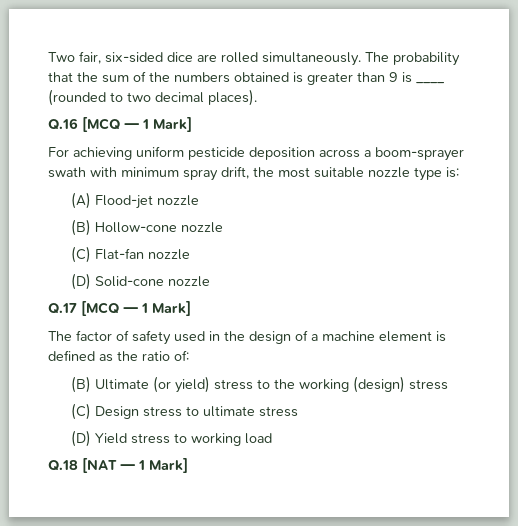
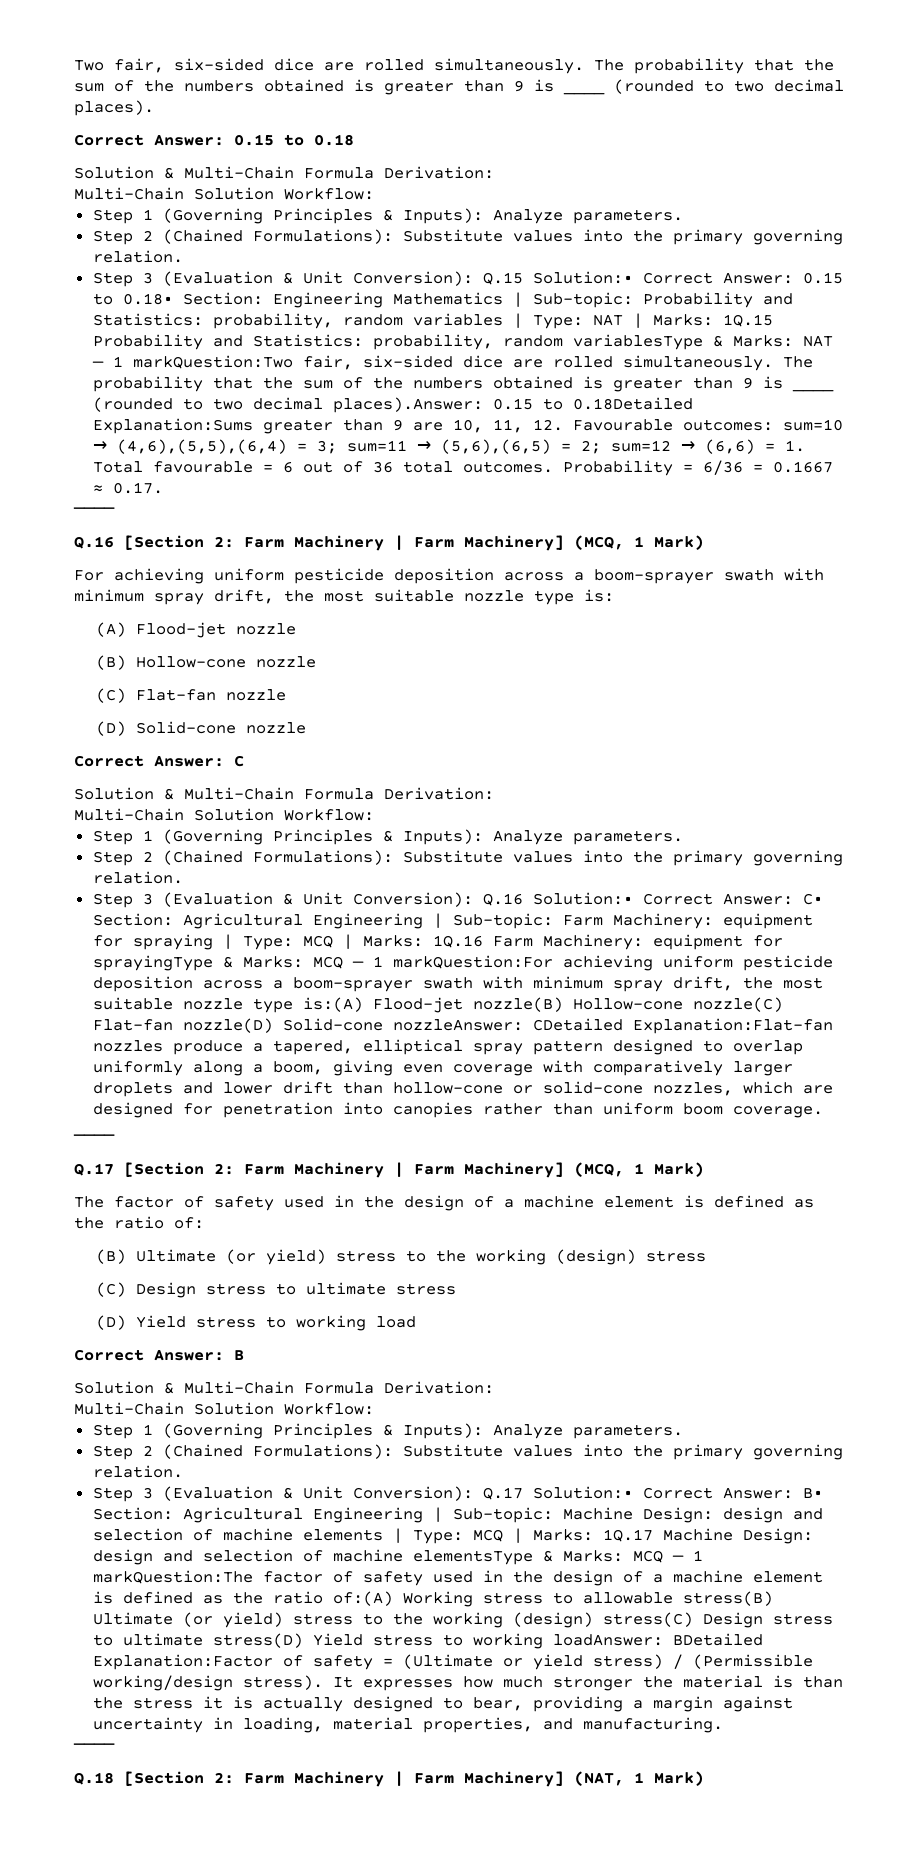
[48,117,192,132] Q.16 [MCQ — 1 Mark] -> [74,134,354,146] [74,166,494,179] [74,187,374,200] [92,208,683,224] [92,229,843,245] [92,250,183,263] [92,271,843,287] [92,292,793,308] [92,313,773,329] [92,334,833,350] [91,355,813,371] [92,376,834,392] [92,397,693,413] [92,418,843,434] [92,439,805,454] [92,460,833,476] [92,482,163,494] [73,507,115,514] [74,535,704,551] Correct Answer: 0.15 to 0.18 // Solution & Multi-Chain Formula Derivation: // Multi-Chain Solution Workflow: // Step 1 (Governing Principles & Inputs): Analyze parameters. // Step 2 (Chained Formulations): Substitute values into the primary governing relation. // Step 3 (Evaluation & Unit Conversion): Q.15 Solution:• Correct Answer: 0.15 to 0.18• Section: Engineering Mathematics | Sub-topic: Probability and Statistics: probability, random variables | Type: NAT | Marks: 1Q.15 Probability and Statistics: probability, random variablesType & Marks: NAT — 1 markQuestion:Two fair, six-sided dice are rolled simultaneously. The probability that the sum of the numbers obtained is greater than 9 is ____ (rounded to two decimal places).Answer: 0.15 to 0.18Detailed Explanation:Sums greater than 9 are 10, 11, 12. Favourable outcomes: sum=10 → (4,6),(5,5),(6,4) = 3; sum=11 → (5,6),(6,5) = 2; sum=12 → (6,6) = 1. Total favourable = 6 out of 36 total outcomes. Probability = 6/36 = 0.1667 ≈ 0.17. // ──── // Q.16 [Section 2: Farm Machinery | Farm Machinery] (MCQ, 1 Mark)
[48,301,191,316] Q.17 [MCQ — 1 Mark] -> [74,755,244,767] [74,787,494,800] [74,808,374,821] [92,829,683,845] [92,850,843,866] [92,871,183,884] [92,892,823,908] [92,913,813,929] [92,934,783,950] [92,955,833,971] [92,976,823,992] [92,997,783,1013] [92,1018,833,1034] [92,1039,803,1055] [92,1060,793,1076] [92,1081,833,1097] [92,1102,823,1118] [73,1134,115,1141] [74,1162,704,1178] Correct Answer: C // Solution & Multi-Chain Formula Derivation: // Multi-Chain Solution Workflow: // Step 1 (Governing Principles & Inputs): Analyze parameters. // Step 2 (Chained Formulations): Substitute values into the primary governing relation. // Step 3 (Evaluation & Unit Conversion): Q.16 Solution:• Correct Answer: C• Section: Agricultural Engineering | Sub-topic: Farm Machinery: equipment for spraying | Type: MCQ | Marks: 1Q.16 Farm Machinery: equipment for sprayingType & Marks: MCQ — 1 markQuestion:For achieving uniform pesticide deposition across a boom-sprayer swath with minimum spray drift, the most suitable nozzle type is:(A) Flood-jet nozzle(B) Hollow-cone nozzle(C) Flat-fan nozzle(D) Solid-cone nozzleAnswer: CDetailed Explanation:Flat-fan nozzles produce a tapered, elliptical spray pattern designed to overlap uniformly along a boom, giving even coverage with comparatively larger droplets and lower drift than hollow-cone or solid-cone nozzles, which are designed for penetration into canopies rather than uniform boom coverage. // ──── // Q.17 [Section 2: Farm Machinery | Farm Machinery] (MCQ, 1 Mark)
[48,458,188,473] Q.18 [NAT — 1 Mark] -> [74,1349,244,1361] [74,1381,494,1394] [74,1402,374,1415] [92,1423,683,1439] [92,1444,843,1460] [92,1465,183,1478] [92,1486,823,1502] [92,1507,823,1523] [92,1528,813,1544] [92,1549,703,1565] [92,1570,823,1586] [92,1591,773,1607] [92,1612,833,1628] [92,1633,763,1649] [92,1654,813,1670] [92,1675,843,1691] [92,1696,793,1712] [92,1717,723,1733] [73,1743,115,1750] [74,1771,704,1787] Correct Answer: B // Solution & Multi-Chain Formula Derivation: // Multi-Chain Solution Workflow: // Step 1 (Governing Principles & Inputs): Analyze parameters. // Step 2 (Chained Formulations): Substitute values into the primary governing relation. // Step 3 (Evaluation & Unit Conversion): Q.17 Solution:• Correct Answer: B• Section: Agricultural Engineering | Sub-topic: Machine Design: design and selection of machine elements | Type: MCQ | Marks: 1Q.17 Machine Design: design and selection of machine elementsType & Marks: MCQ — 1 markQuestion:The factor of safety used in the design of a machine element is defined as the ratio of:(A) Working stress to allowable stress(B) Ultimate (or yield) stress to the working (design) stress(C) Design stress to ultimate stress(D) Yield stress to working loadAnswer: BDetailed Explanation:Factor of safety = (Ultimate or yield stress) / (Permissible working/design stress). It expresses how much stronger the material is than the stress it is actually designed to bear, providing a margin against uncertainty in loading, material properties, and manufacturing. // ──── // Q.18 [Section 2: Farm Machinery | Farm Machinery] (NAT, 1 Mark)

